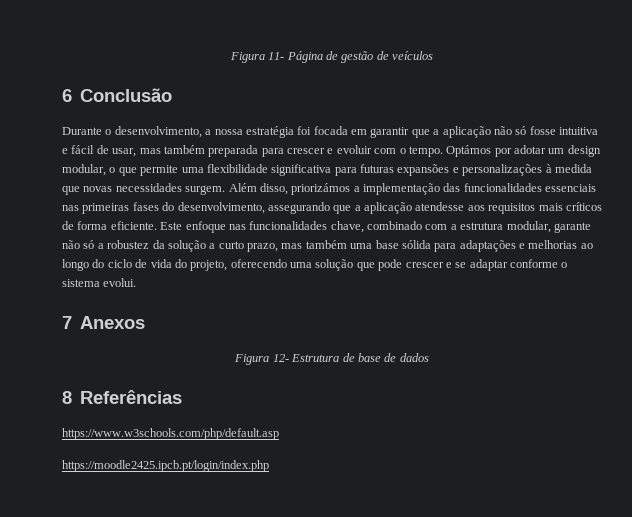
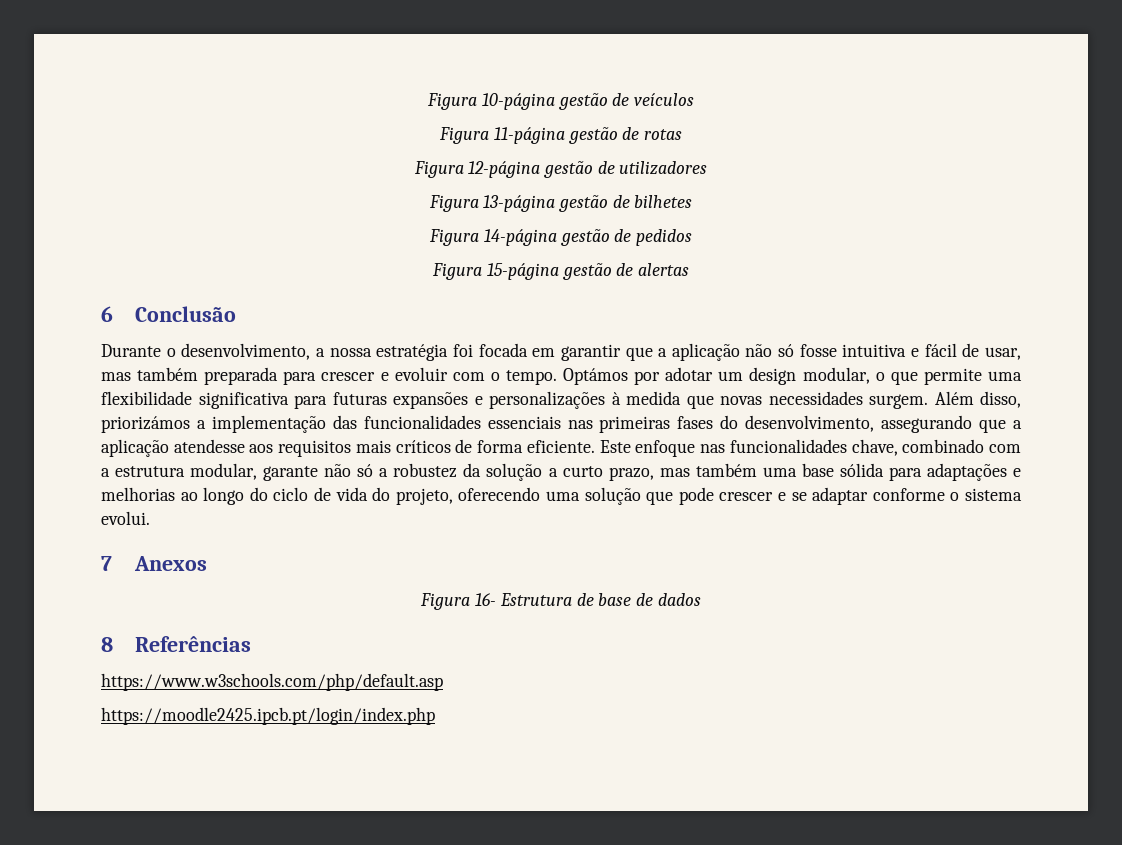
[229,51,338,63] Figura 11- Página de -> [427,93,555,110] Figura 10-página
(434, 55) none -> [439,126,682,144] [413,160,708,178] [428,194,693,212] [429,228,692,246] [432,262,689,280] // Figura 11-página gestão de rotas // Figura 12-página gestão de utilizadores // Figura 13-página gestão de bilhetes // Figura 14-página gestão de pedidos // Figura 15-página gestão de alertas
[272,354,289,362] 12- -> [475,593,497,606] 16-

